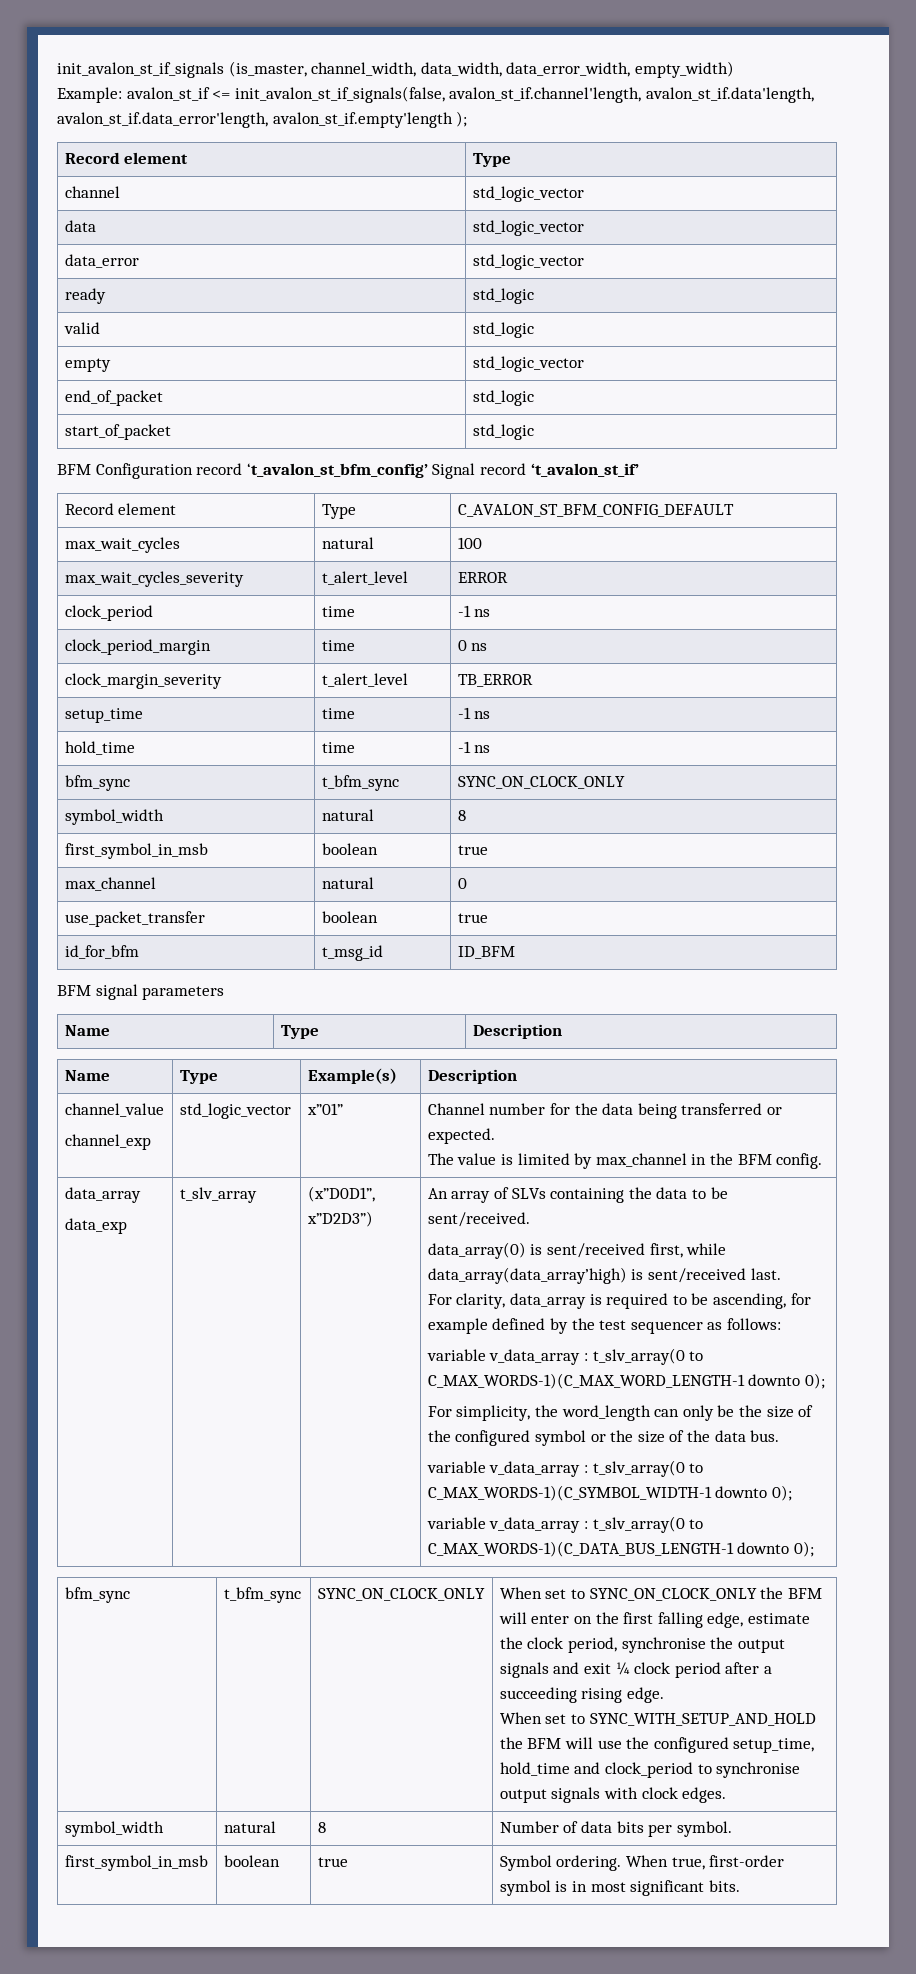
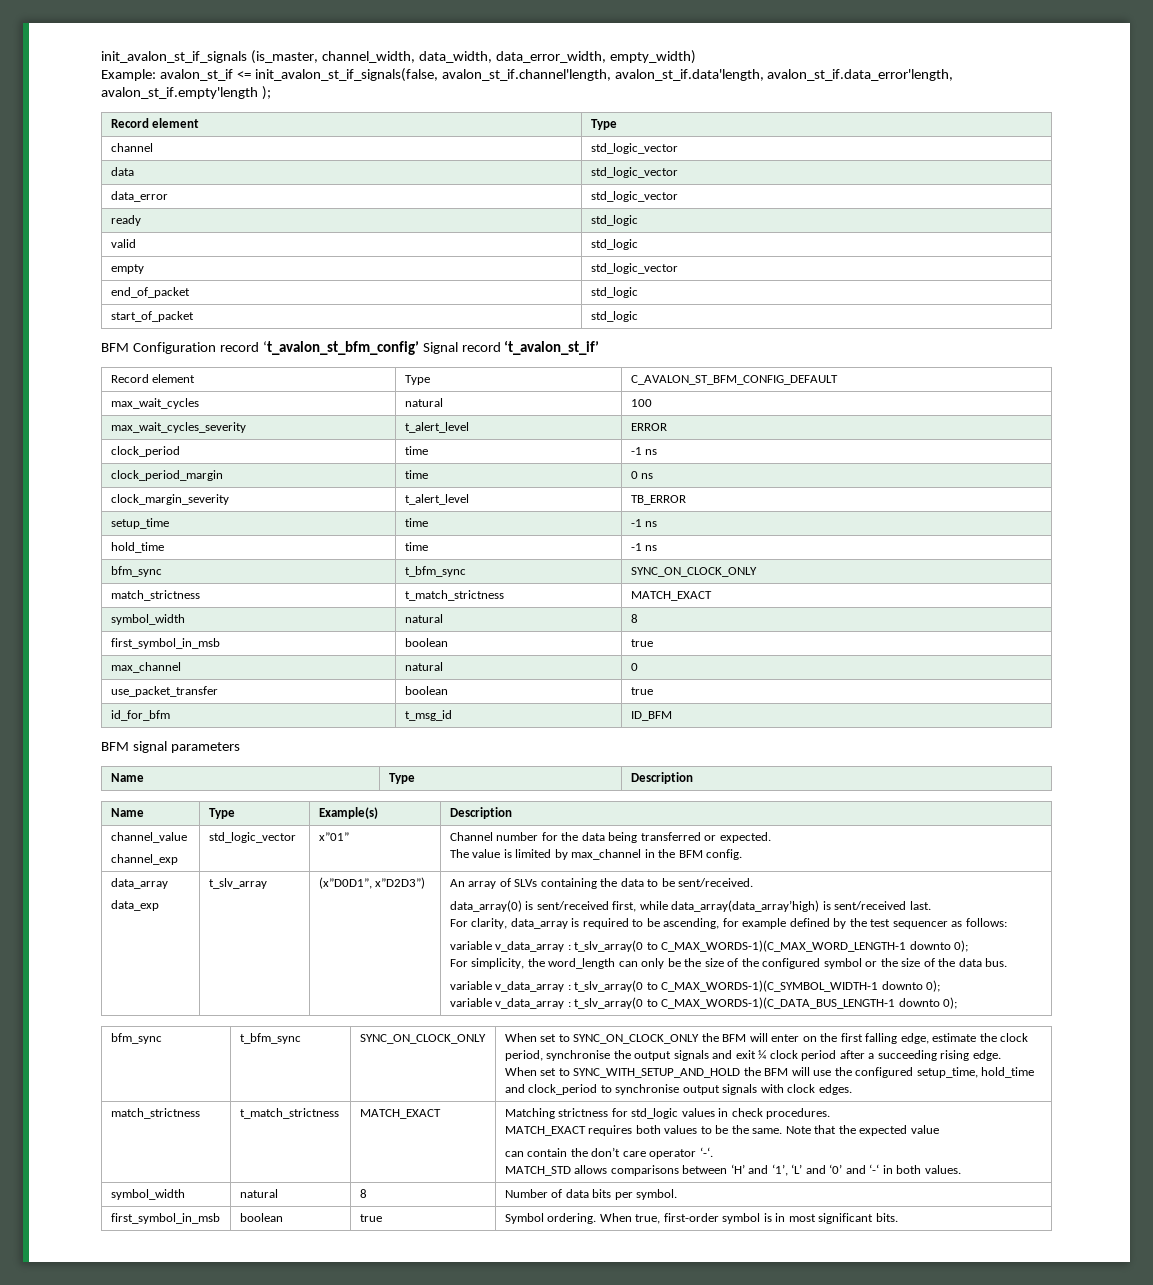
(625, 782) none -> [110,590,200,601] [404,590,504,601] [630,591,712,601] // match_strictness | t_match_strictness | MATCH_EXACT
(727, 1795) none -> [110,1108,200,1119] [239,1108,339,1119] [359,1109,441,1119] [504,1108,831,1119] [504,1125,939,1136] [504,1147,713,1159] [504,1164,961,1176] // match_strictness | t_match_strictness | MATCH_EXACT | Matching strictness for std_logic values in check procedures. // MATCH_EXACT requires both values to be the same. Note that the expected value // can contain the don’t care operator ‘-‘. // MATCH_STD allows comparisons between ‘H’ and ‘1’, ‘L’ and ‘0’ and ‘-‘ in both values.

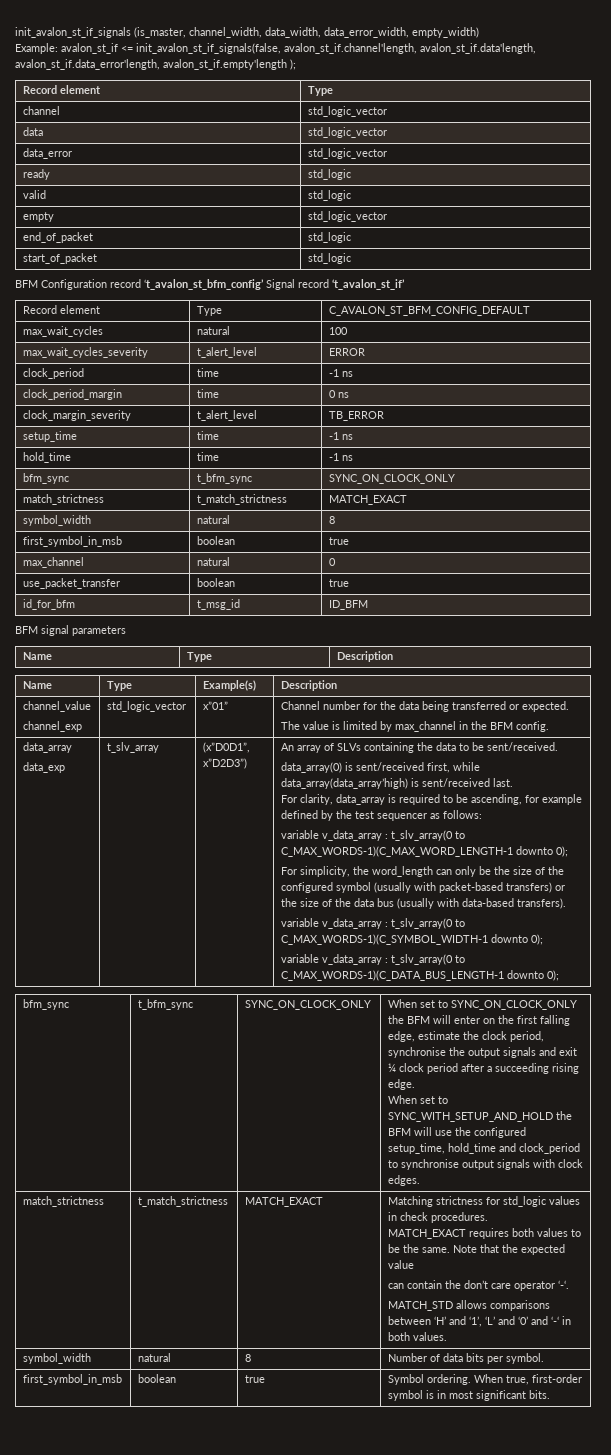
(862, 963) none -> [373,882,552,893] (usually with packet-based transfers)
[985,958,1008,967] bus. -> [376,898,566,909] bus (usually with data-based transfers).

